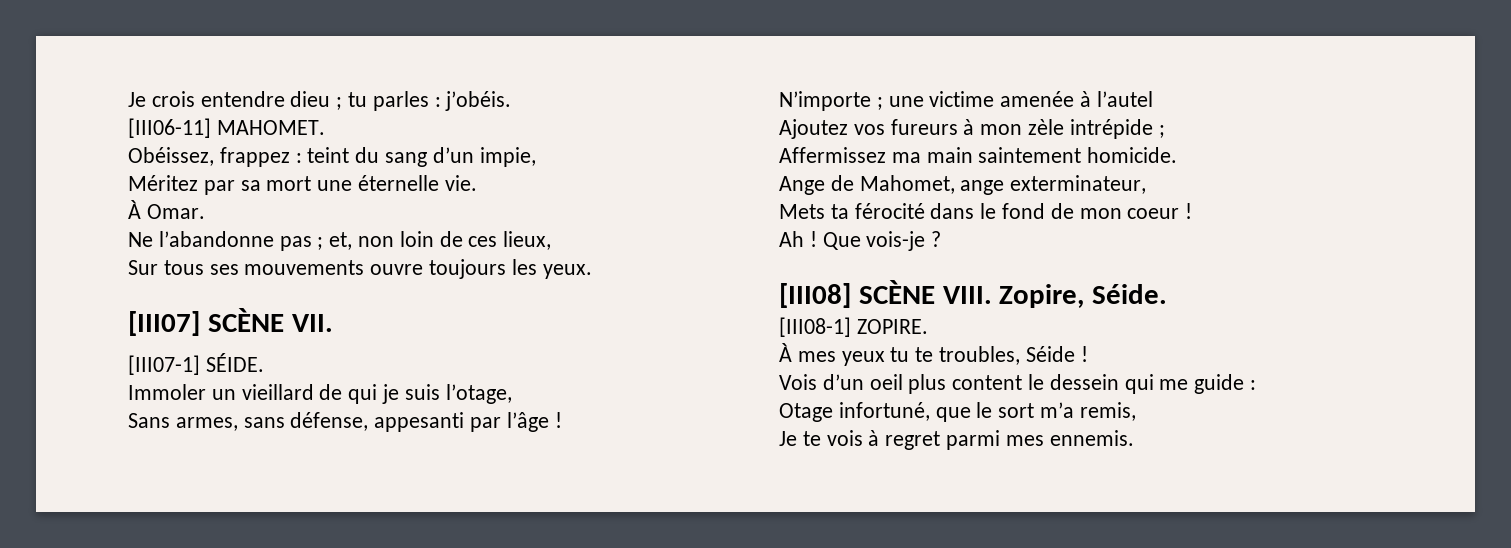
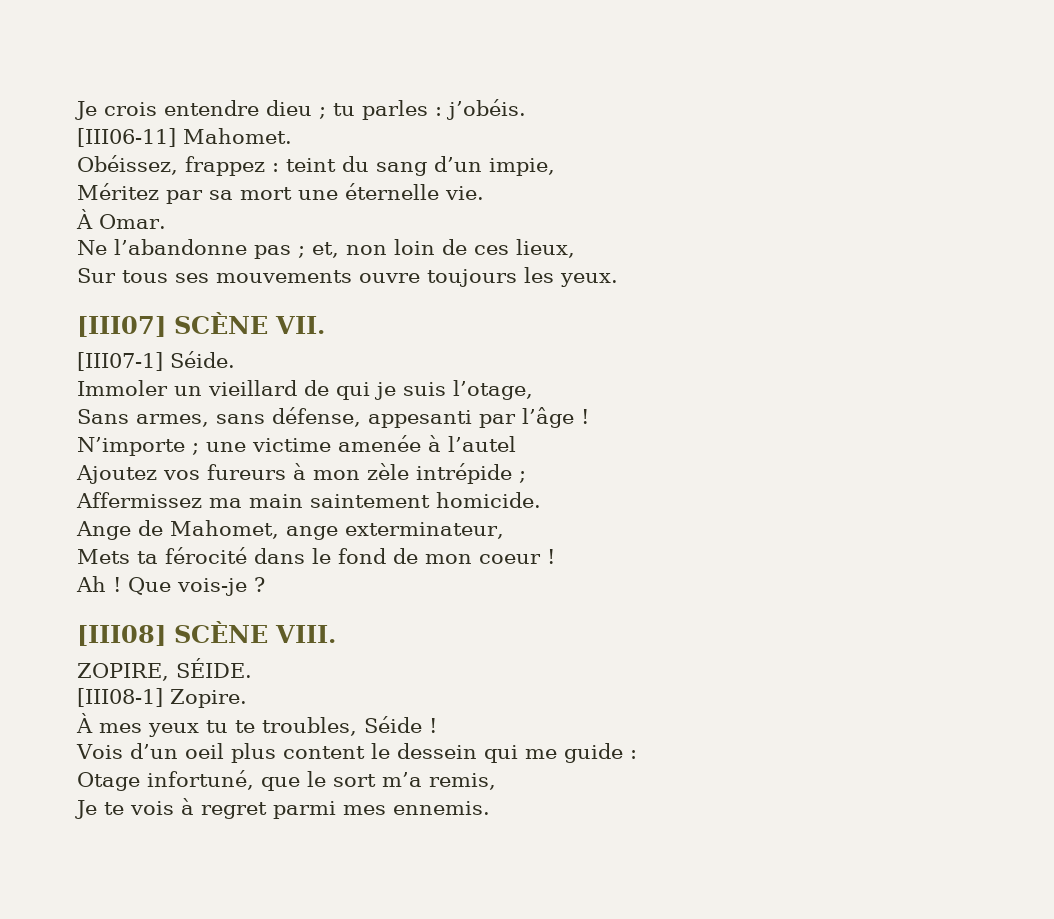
[216,120,325,135] MAHOMET. -> [183,128,292,144] Mahomet.
[205,353,264,372] SÉIDE. -> [170,351,235,368] Séide.
[999,284,1168,308] Zopire, Séide. -> [77,658,252,681] // ZOPIRE, SÉIDE.
[856,319,928,334] ZOPIRE. -> [170,689,247,708] Zopire.

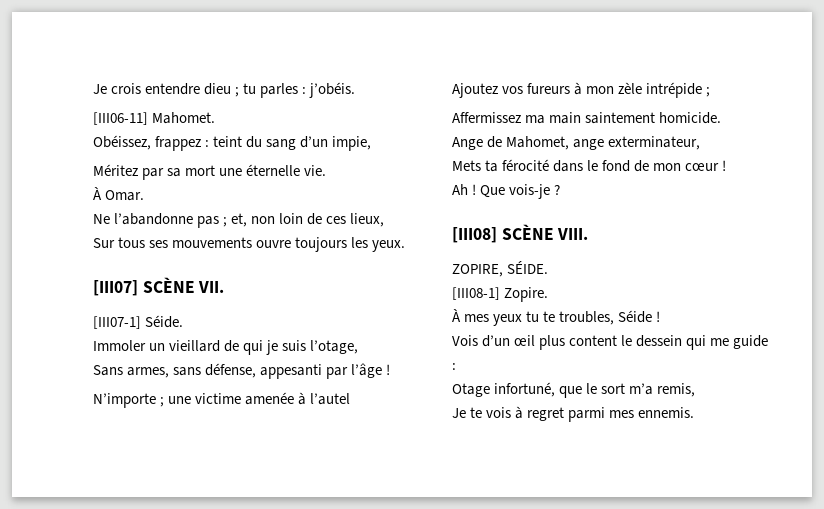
[479,554,541,564] coeur -> [685,163,720,171] cœur
[184,743,224,759] oeil -> [514,335,536,346] œil

